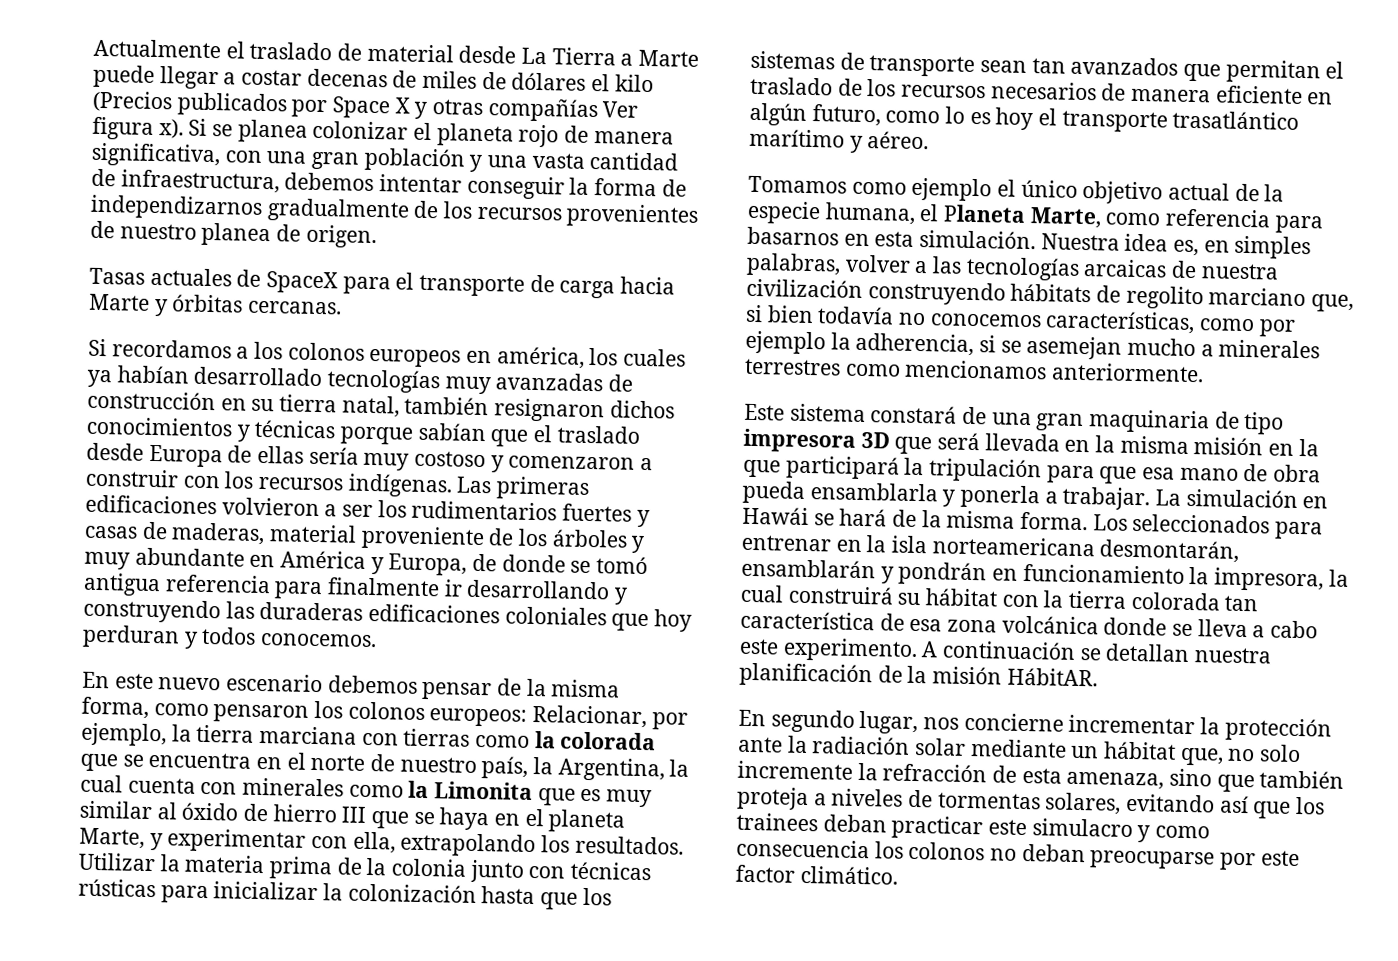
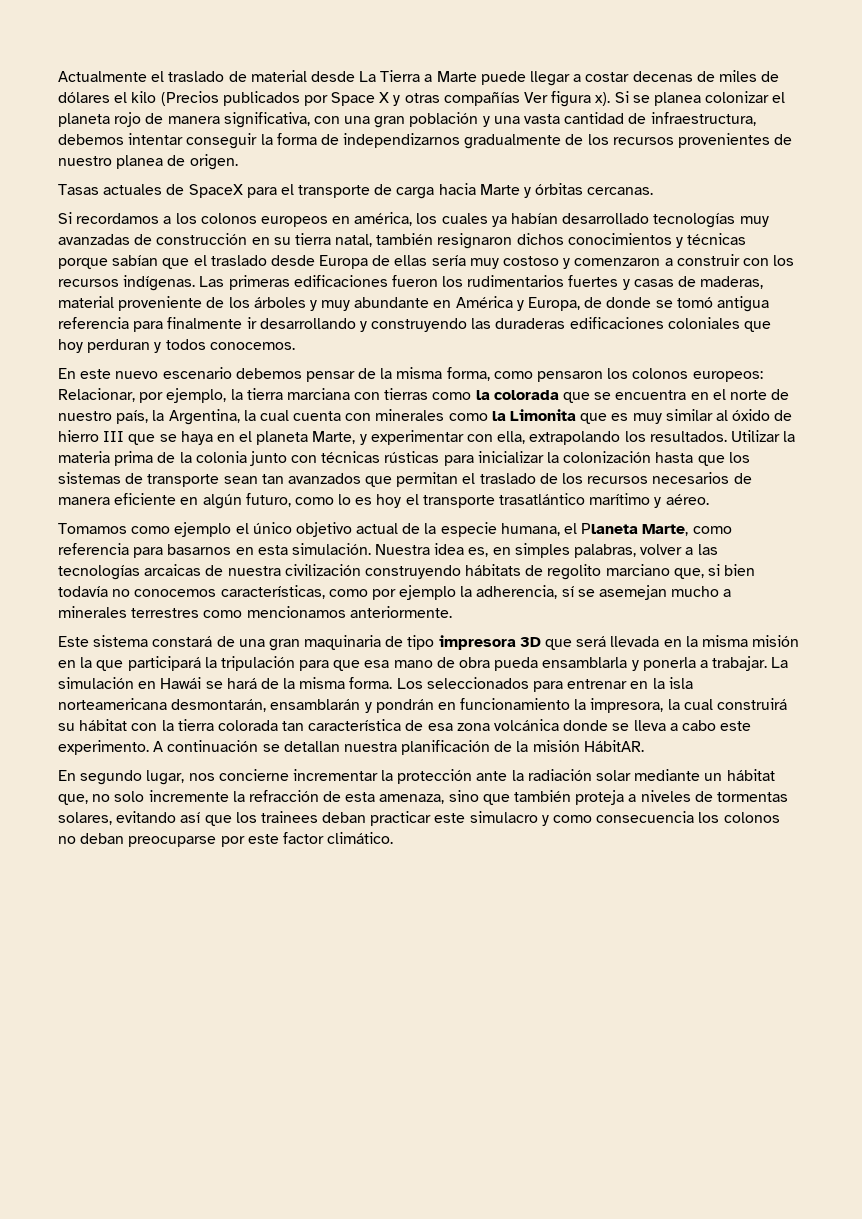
[221,497,374,518] volvieron a ser -> [391,275,438,287] fueron
[979,335,997,353] si -> [561,586,574,597] sí

